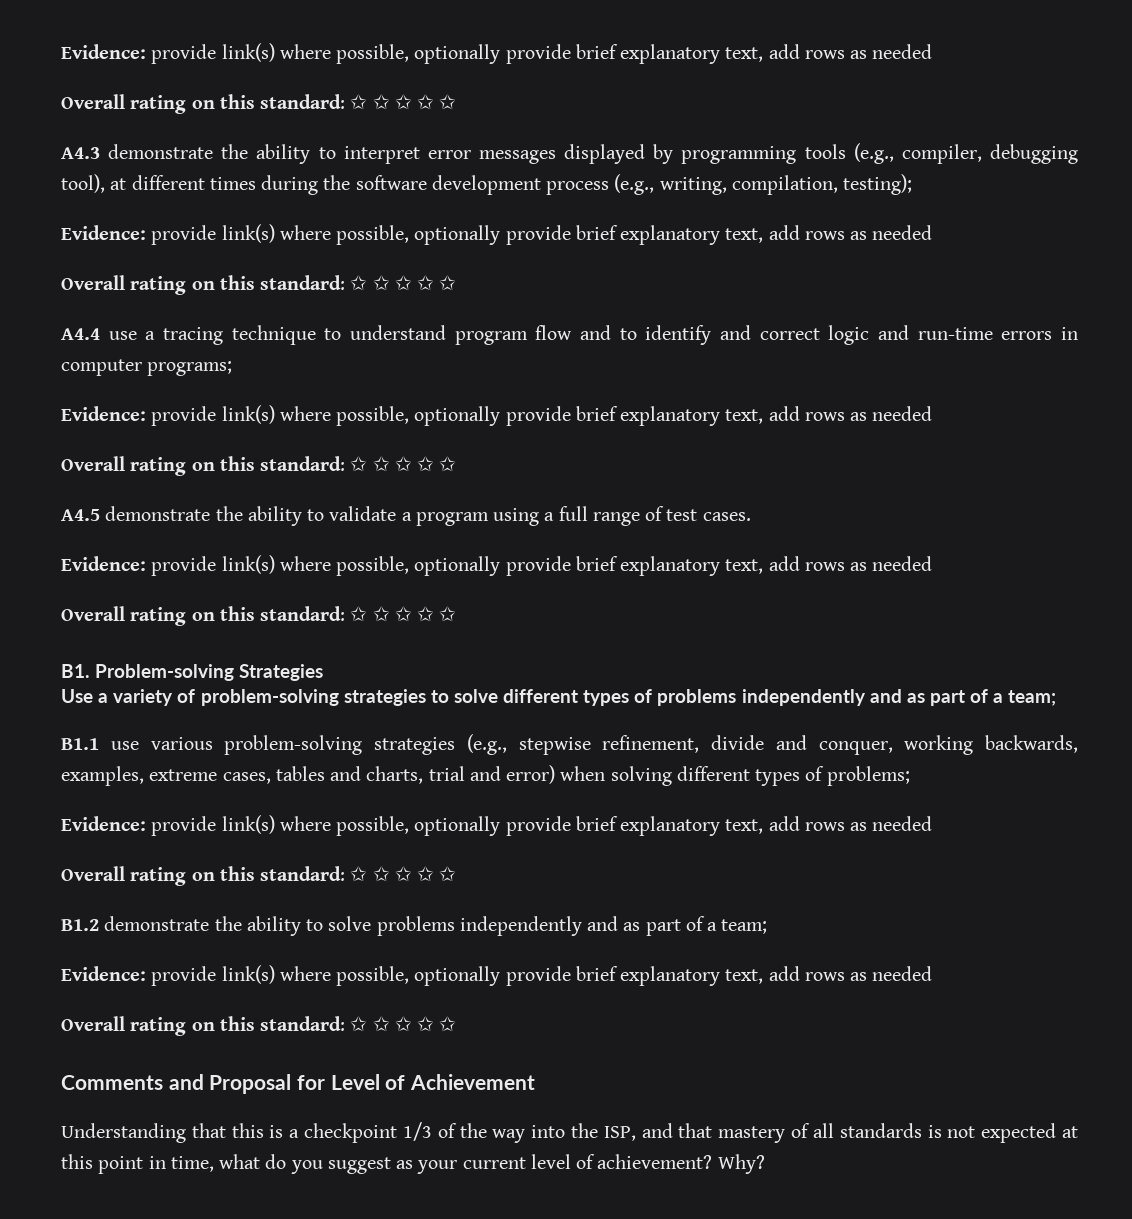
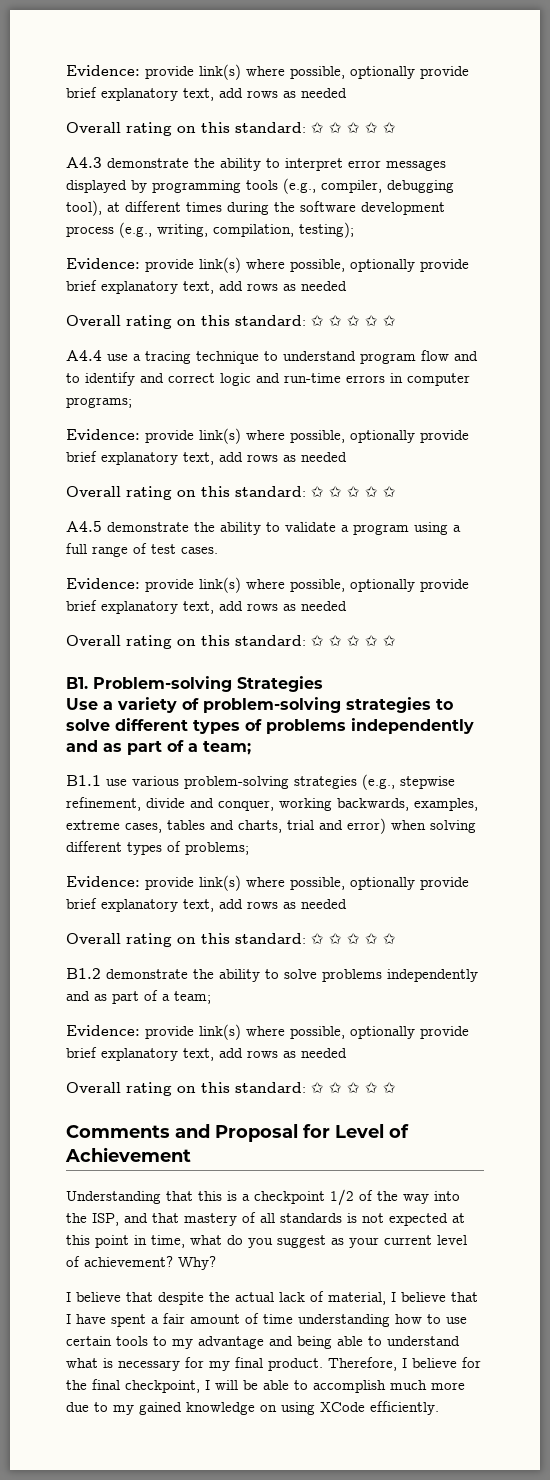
[402,1122,432,1141] 1/3 -> [330,1189,354,1206] 1/2
(765, 1164) none -> [66,1291,478,1305] [66,1313,467,1327] [66,1336,460,1349] [66,1357,481,1371] [66,1379,465,1393] [66,1401,439,1415] // I believe that despite the actual lack of material, I believe that I have spent a fair amount of time understanding how to use certain tools to my advantage and being able to understand what is necessary for my final product. Therefore, I believe for the final checkpoint, I will be able to accomplish much more due to my gained knowledge on using XCode efficiently.

